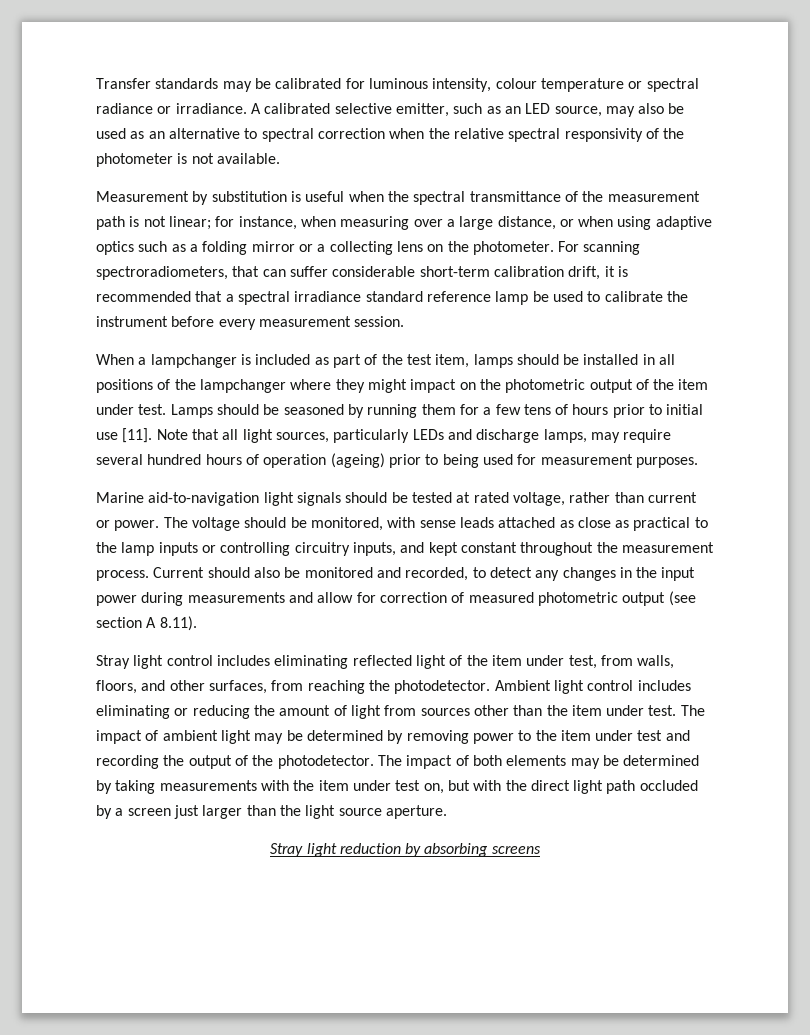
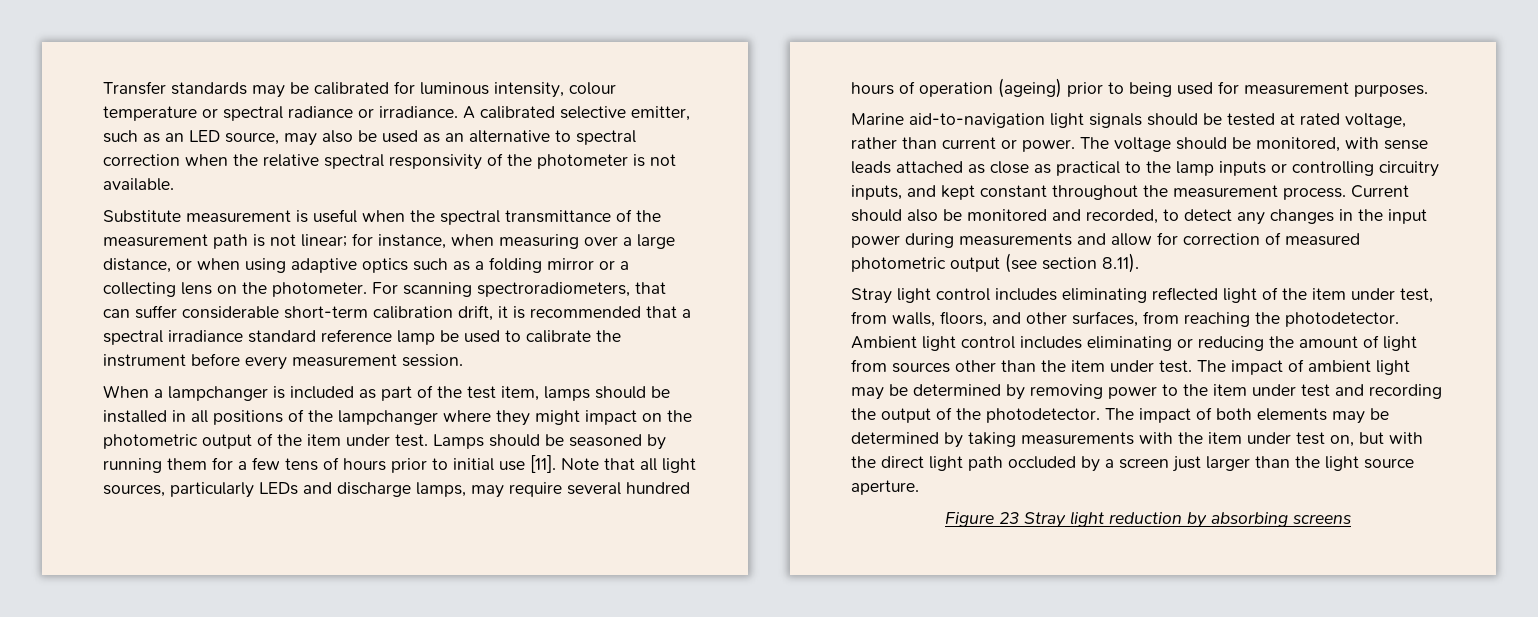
[96,191,287,205] Measurement by substitution -> [103,210,291,223] Substitute measurement
[146,617,157,628] A -> (1097, 263) none
(447, 812) none -> [945,512,1019,527] Figure 23

